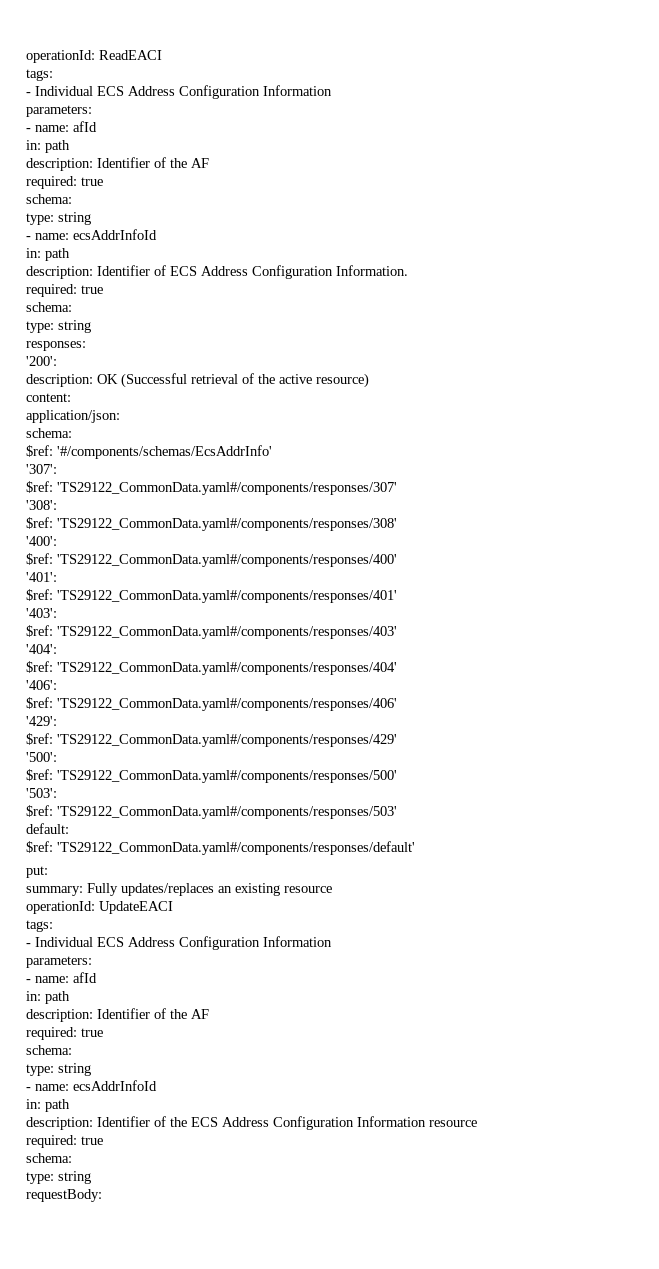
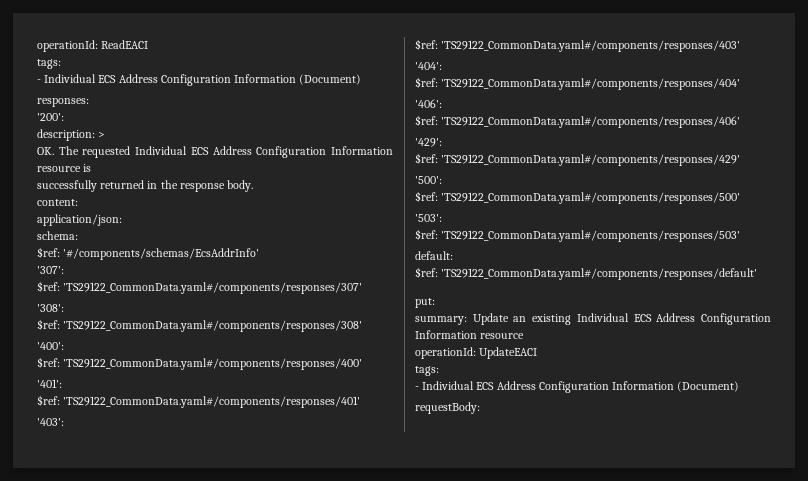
[26,105,92,117] [26,121,97,132] [26,140,70,153] [26,157,209,171] [26,176,103,189] [26,194,72,204] [26,212,91,225] [26,229,157,240] [26,248,70,261] [26,265,408,279] [26,284,103,297] [26,302,72,312] [26,320,91,333] [26,341,86,351] [26,356,57,366] [26,373,369,388] // parameters: // - name: afId // in: path // description: Identifier of the AF // required: true // schema: // type: string // - name: ecsAddrInfoId // in: path // description: Identifier of ECS Address Configuration Information. // required: true // schema: // type: string // responses: // '200': // description: OK (Successful retrieval of the active resource) -> [299,74,362,85] [37,98,89,107] [37,113,64,121] [37,129,106,141] [37,146,394,158] [37,164,92,172] [37,180,254,192] (Document) // responses: // '200': // description: > // OK. The requested Individual ECS Address Configuration Information resource is // successfully returned in the response body.
[87,883,280,896] Fully updates/replaces an existing -> [472,313,771,325] [415,330,477,339] Update an existing Individual ECS Address Configuration Information
[26,956,92,968] [26,972,97,983] [26,991,70,1004] [26,1008,209,1022] [26,1027,103,1040] [26,1045,72,1055] [26,1063,91,1076] [26,1080,157,1091] [26,1099,70,1112] [26,1116,477,1130] [26,1135,103,1148] [26,1153,72,1163] [26,1171,91,1184] // parameters: // - name: afId // in: path // description: Identifier of the AF // required: true // schema: // type: string // - name: ecsAddrInfoId // in: path // description: Identifier of the ECS Address Configuration Information resource // required: true // schema: // type: string -> [677,381,740,392] (Document)

